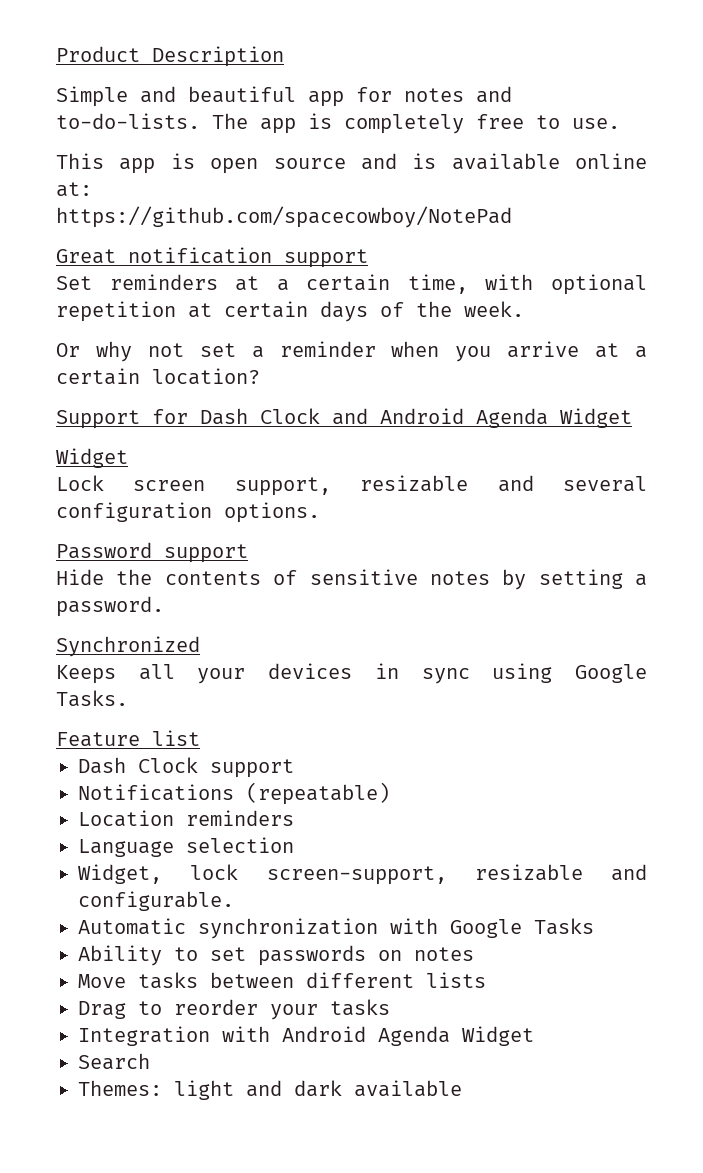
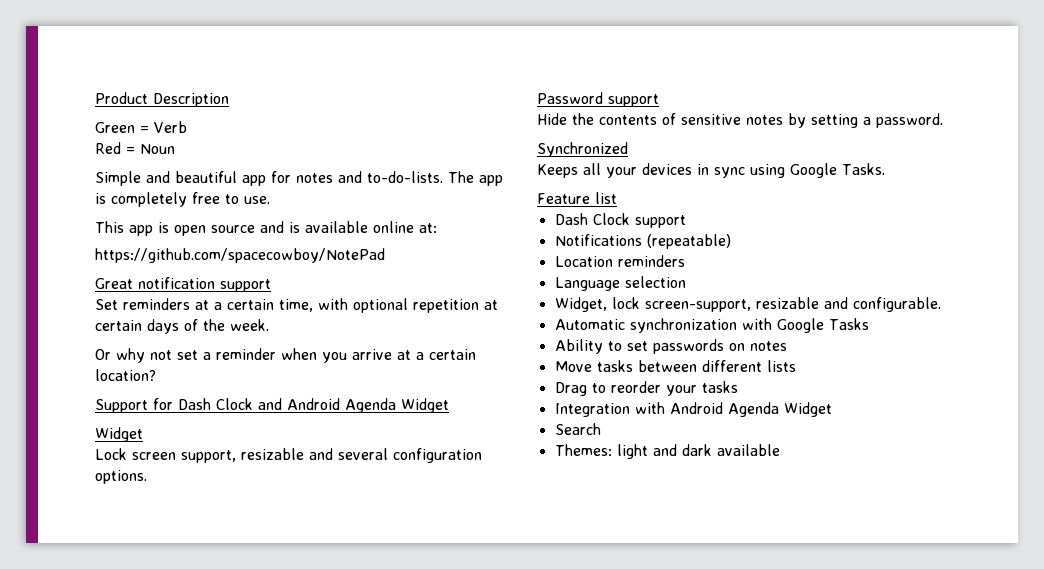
(284, 56) none -> [95,121,187,133] [95,142,175,154] // Green = Verb // Red = Noun

